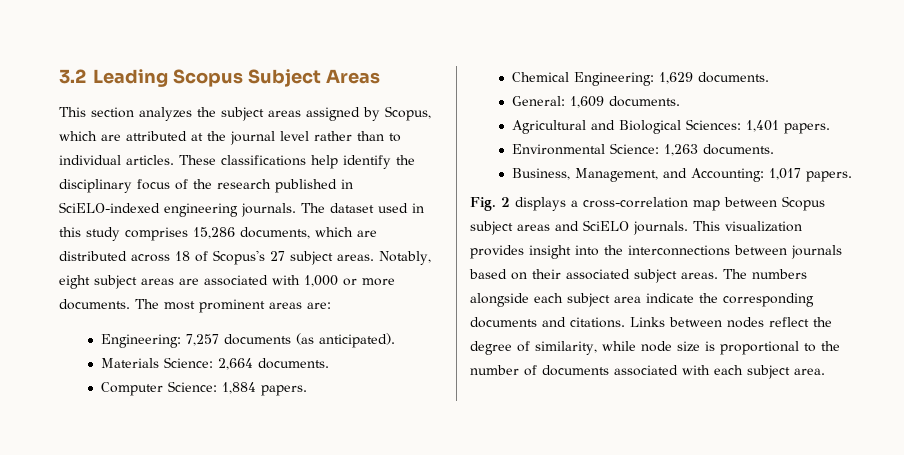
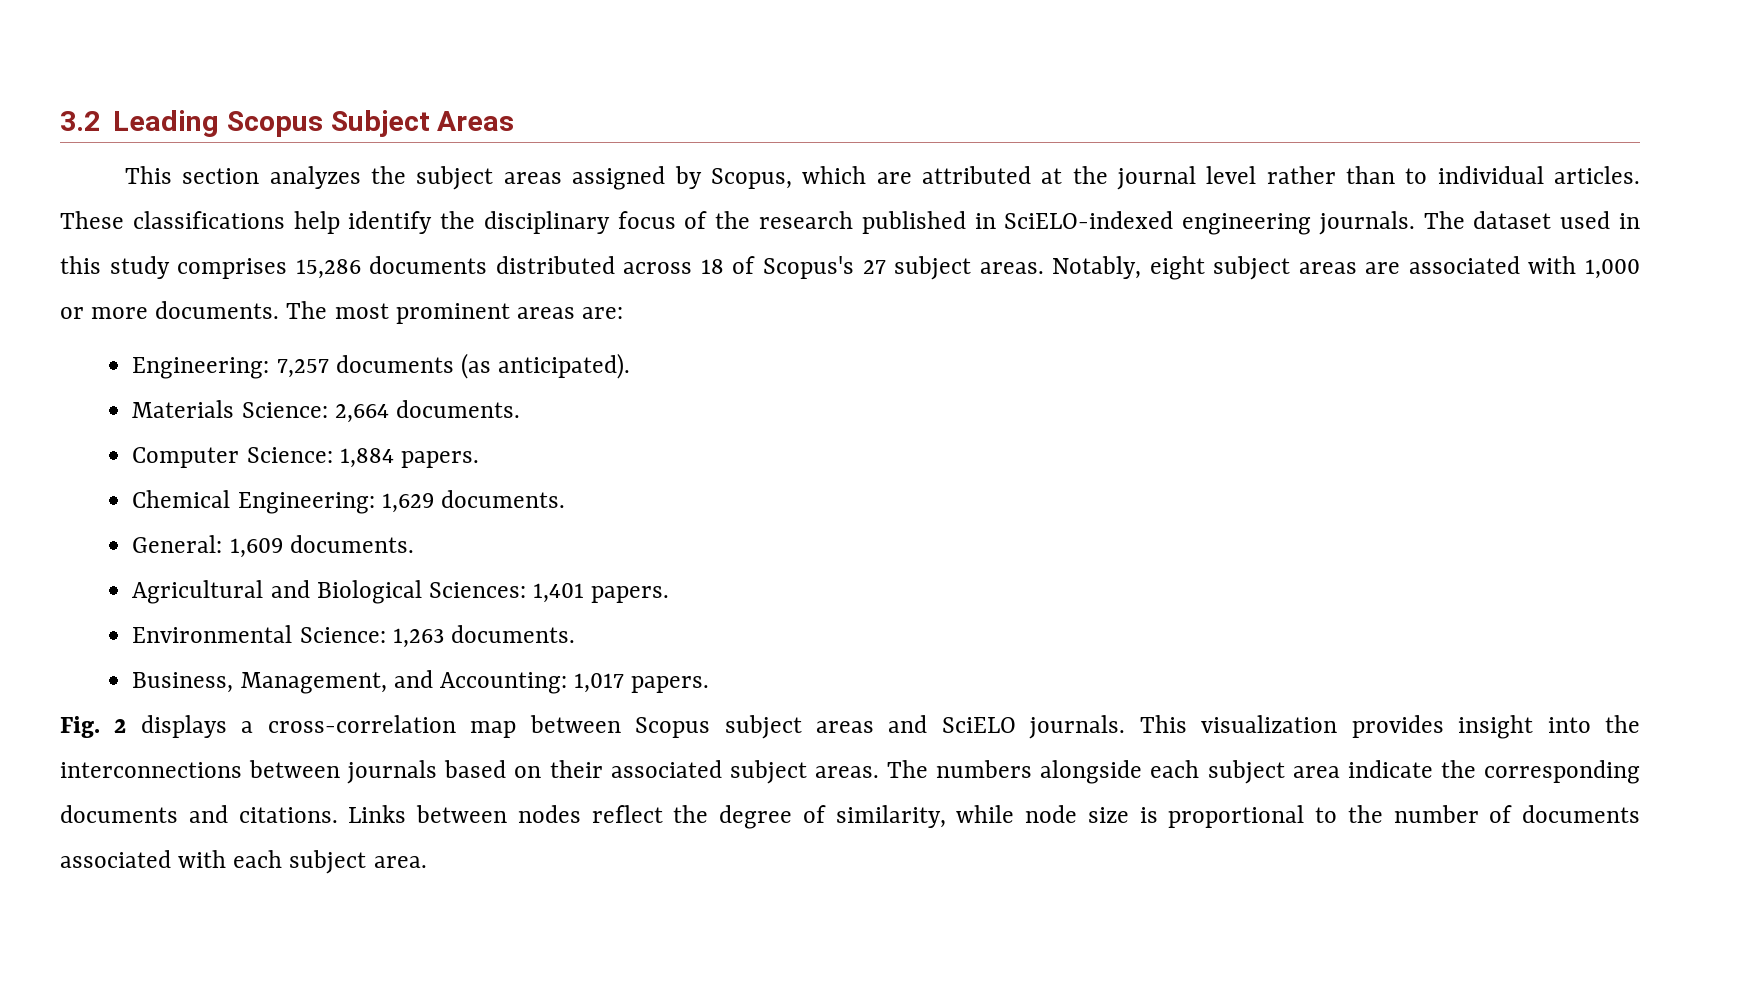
[240,227,377,239] documents, which are -> [369,256,488,274] documents

